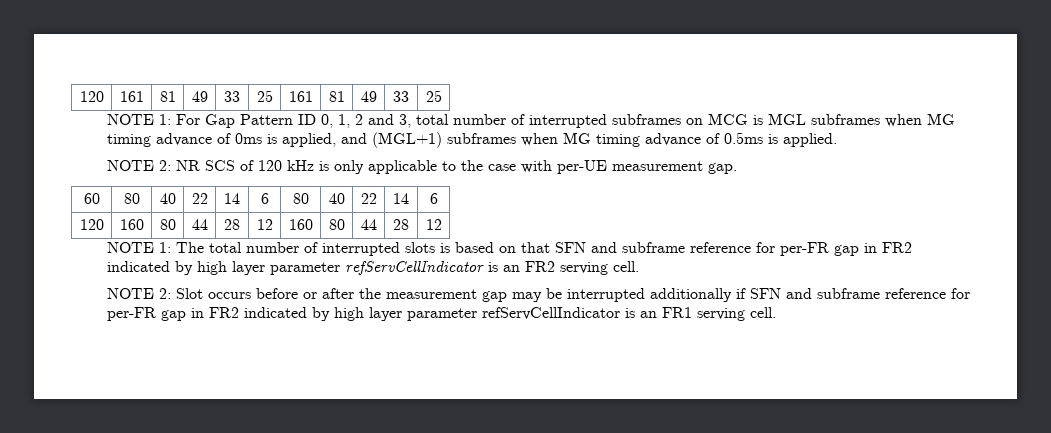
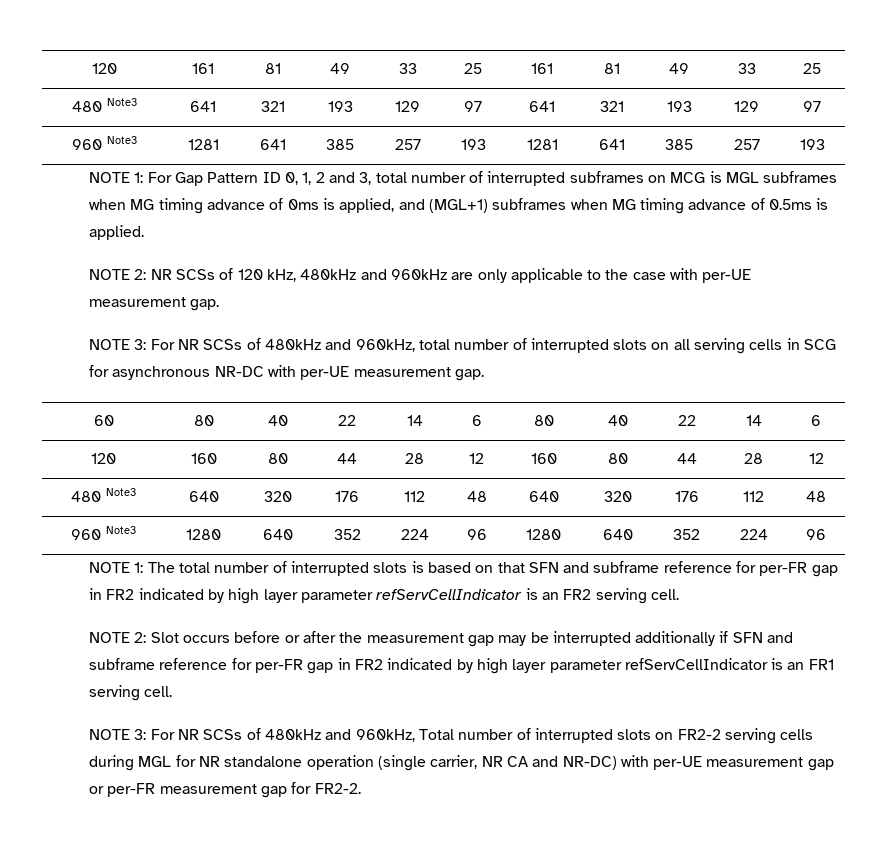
(442, 96) none -> [72,98,137,112] [190,101,216,112] [260,101,285,112] [327,101,353,112] [395,101,420,112] [464,101,482,112] [529,101,555,112] [599,101,624,112] [666,101,692,112] [734,101,759,112] [803,101,821,112] [72,136,137,150] [187,139,219,150] [259,139,286,150] [326,139,354,150] [394,139,421,150] [460,139,486,150] [526,139,558,150] [598,139,625,150] [665,139,693,150] [733,139,760,150] [799,139,825,150] // 480 Note3 | 641 | 321 | 193 | 129 | 97 | 641 | 321 | 193 | 129 | 97 // 960 Note3 | 1281 | 641 | 385 | 257 | 193 | 1281 | 641 | 385 | 257 | 193
[205,160,236,171] SCS -> [175,269,215,280] SCSs
[287,160,330,171] kHz is -> [266,269,474,282] kHz, 480kHz and 960kHz are
(738, 168) none -> [88,338,837,354] [88,365,484,381] // NOTE 3: For NR SCSs of 480kHz and 960kHz, total number of interrupted slots on all serving cells in SCG for asynchronous NR-DC with per-UE measurement gap.
(442, 224) none -> [71,488,136,502] [188,491,219,502] [264,491,292,502] [335,491,359,502] [404,491,425,502] [466,491,487,502] [528,491,559,502] [604,491,632,502] [674,491,699,502] [743,491,764,502] [806,491,826,502] [71,526,136,540] [186,529,221,540] [263,529,293,540] [333,529,361,540] [400,529,429,540] [466,529,487,540] [526,529,561,540] [603,529,633,540] [673,529,700,540] [739,529,768,540] [806,529,826,540] // 480 Note3 | 640 | 320 | 176 | 112 | 48 | 640 | 320 | 176 | 112 | 48 // 960 Note3 | 1280 | 640 | 352 | 224 | 96 | 1280 | 640 | 352 | 224 | 96
(777, 312) none -> [88,728,814,744] [88,755,834,771] [88,782,361,798] // NOTE 3: For NR SCSs of 480kHz and 960kHz, Total number of interrupted slots on FR2-2 serving cells during MGL for NR standalone operation (single carrier, NR CA and NR-DC) with per-UE measurement gap or per-FR measurement gap for FR2-2.

